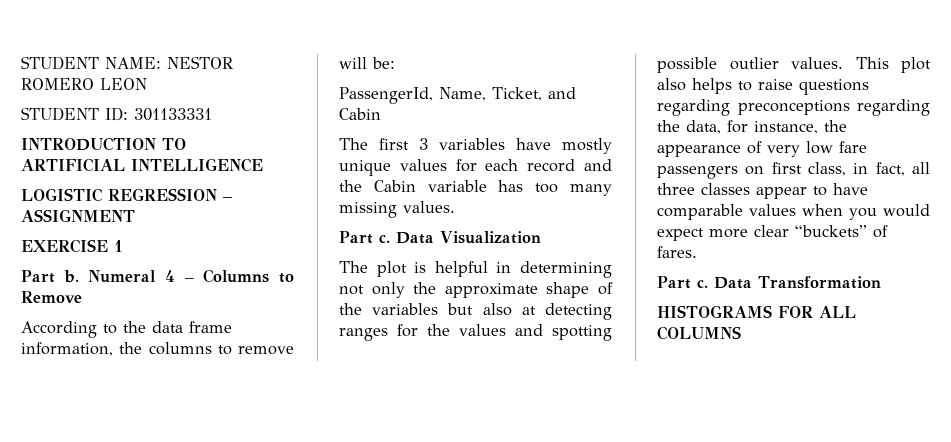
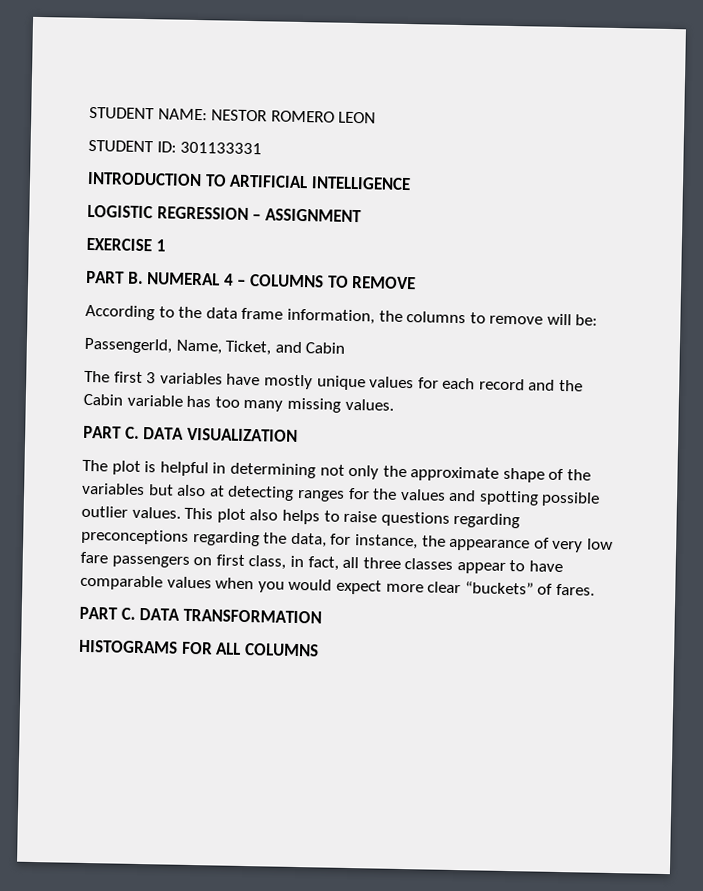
[21,269,294,283] [21,291,82,303] Part b. Numeral 4 – Columns to Remove -> [86,270,417,290] PART B. NUMERAL 4 – COLUMNS TO REMOVE
[339,231,541,244] Part c. Data Visualization -> [83,425,298,442] PART C. DATA VISUALIZATION
[657,276,881,289] Part c. Data Transformation -> [79,606,322,624] PART C. DATA TRANSFORMATION

